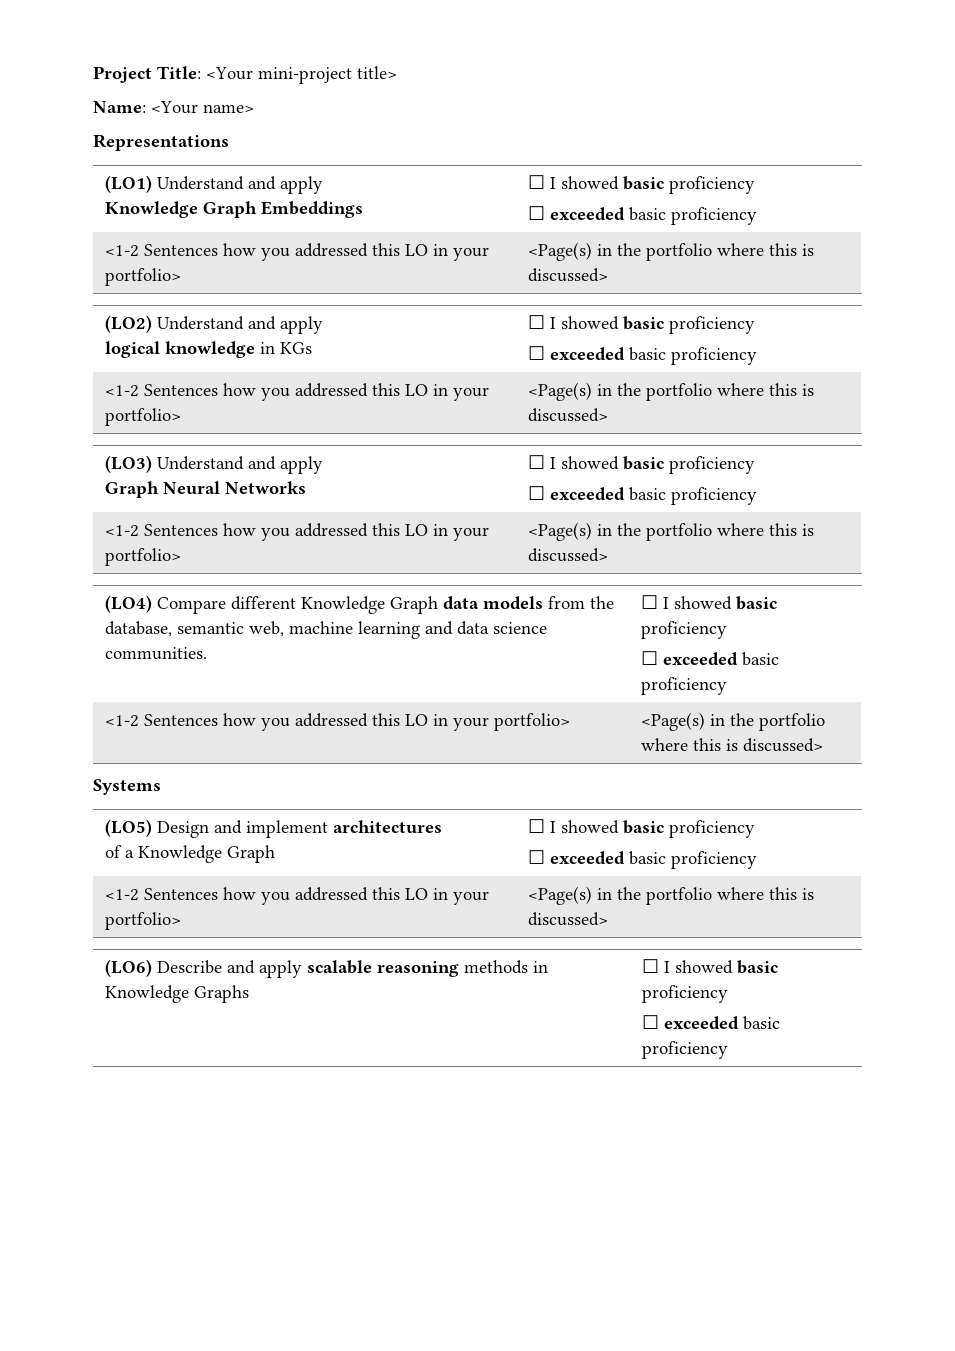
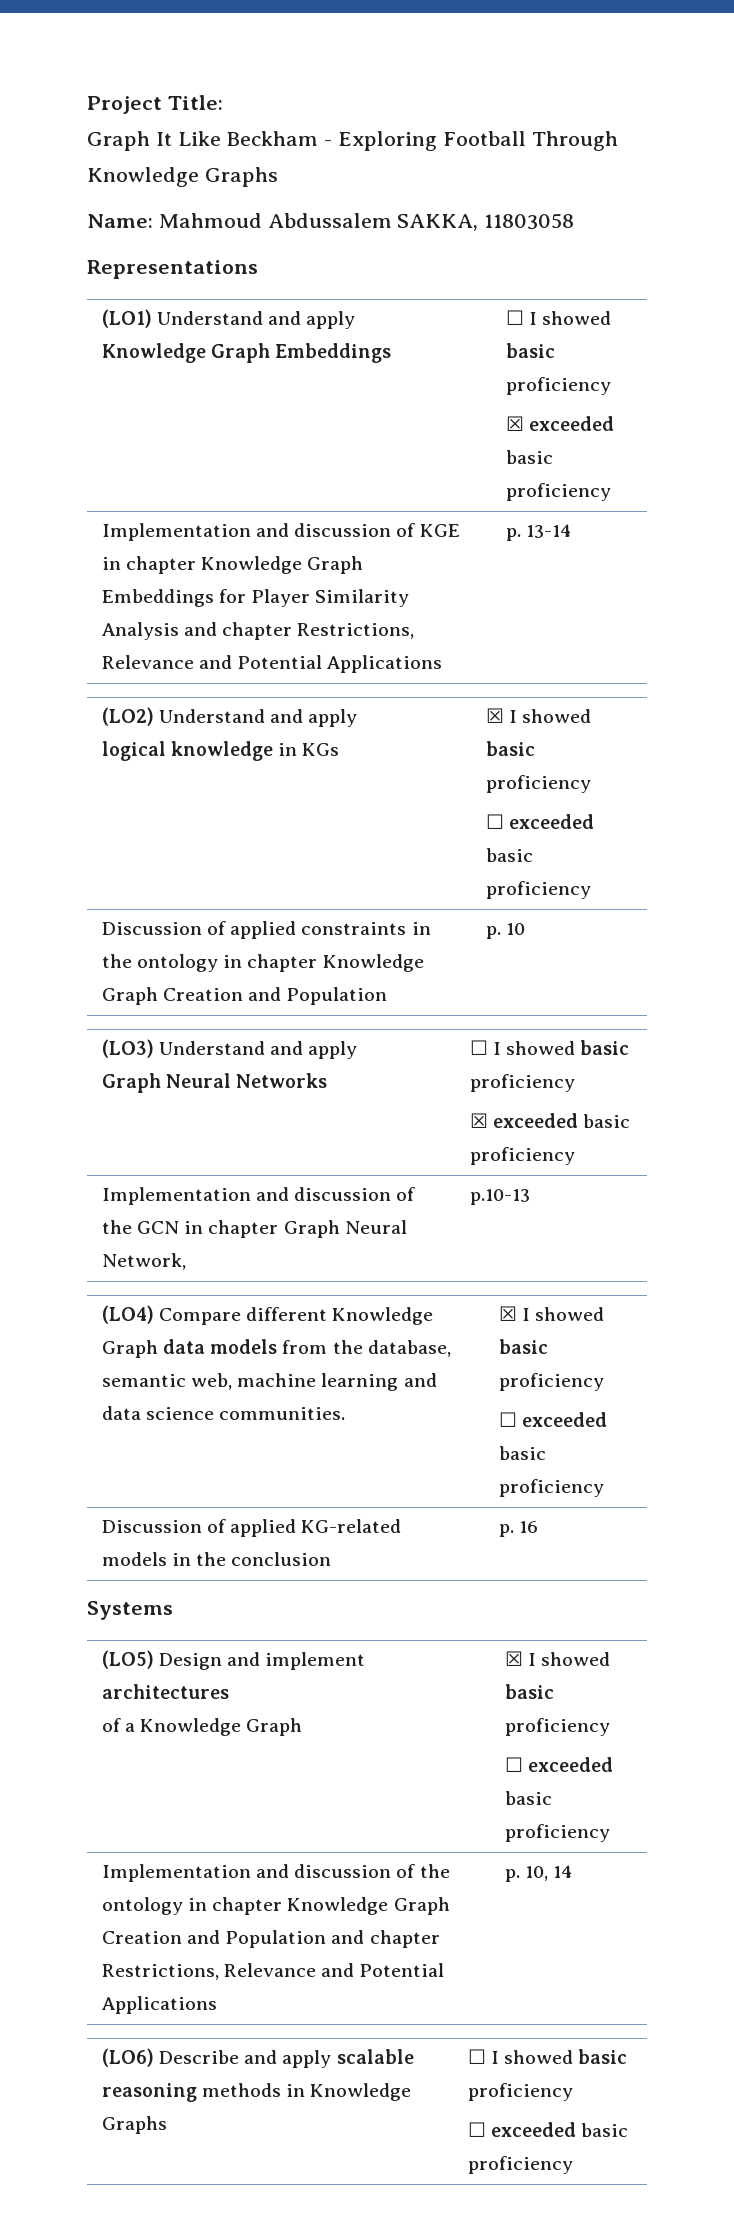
[206,66,397,84] [93,101,254,114] <Your mini-project title> // Name: <Your name> -> [87,131,618,151] [87,167,278,187] [87,213,575,231] // Graph It Like Beckham - Exploring Football Through Knowledge Graphs // Name: Mahmoud Abdussalem SAKKA, 11803058
[528,206,758,225] [105,243,490,261] [105,268,182,286] [528,242,815,261] [528,268,609,282] ☐ exceeded basic proficiency // <1-2 Sentences how you addressed this LO in your portfolio> | <Page(s) in the portfolio where this is discussed> -> [505,416,614,431] [505,450,553,464] [505,483,611,501] [101,523,460,541] [101,556,364,574] [101,589,410,607] [101,622,415,640] [101,655,443,673] [505,524,572,541] ☒ exceeded basic proficiency // Implementation and discussion of KGE in chapter Knowledge Graph Embeddings for Player Similarity Analysis and chapter Restrictions, Relevance and Potential Applications | p. 13-14
[528,315,756,334] [528,346,758,365] [105,383,490,401] [105,408,182,426] [528,382,815,401] [528,408,609,422] ☐ I showed basic proficiency // ☐ exceeded basic proficiency // <1-2 Sentences how you addressed this LO in your portfolio> | <Page(s) in the portfolio where this is discussed> -> [485,708,592,723] [485,741,535,756] [485,775,591,793] [485,814,594,829] [485,848,533,862] [485,881,591,899] [101,921,431,939] [101,954,424,972] [101,987,388,1005] [485,923,525,939] ☒ I showed basic proficiency // ☐ exceeded basic proficiency // Discussion of applied constraints in the ontology in chapter Knowledge Graph Creation and Population | p. 10
[528,486,758,505] [105,523,490,541] [105,548,182,566] [528,522,815,541] [528,548,609,562] ☐ exceeded basic proficiency // <1-2 Sentences how you addressed this LO in your portfolio> | <Page(s) in the portfolio where this is discussed> -> [469,1113,631,1128] [469,1147,575,1165] [101,1187,416,1205] [101,1220,407,1238] [101,1253,186,1270] [469,1189,530,1205] ☒ exceeded basic proficiency // Implementation and discussion of the GCN in chapter Graph Neural Network, | p.10-13
[641,595,778,610] [641,621,728,639] [641,651,780,666] [641,677,728,695] [105,713,571,731] [641,712,826,731] [641,738,824,752] ☐ I showed basic proficiency // ☐ exceeded basic proficiency // <1-2 Sentences how you addressed this LO in your portfolio> | <Page(s) in the portfolio where this is discussed> -> [498,1306,605,1321] [498,1339,548,1354] [498,1373,604,1391] [498,1412,607,1427] [498,1446,546,1460] [498,1479,604,1497] [101,1519,402,1537] [101,1552,332,1566] [498,1521,538,1537] ☒ I showed basic proficiency // ☐ exceeded basic proficiency // Discussion of applied KG-related models in the conclusion | p. 16
[528,819,756,838] [528,850,758,869] [105,887,490,905] [105,912,182,930] [528,886,815,905] [528,912,609,926] ☐ I showed basic proficiency // ☐ exceeded basic proficiency // <1-2 Sentences how you addressed this LO in your portfolio> | <Page(s) in the portfolio where this is discussed> -> [504,1651,611,1666] [504,1684,554,1699] [504,1718,610,1736] [504,1757,613,1772] [504,1791,552,1805] [504,1824,610,1842] [101,1864,450,1882] [101,1897,450,1915] [101,1930,440,1948] [101,1963,445,1980] [101,1996,217,2014] [504,1865,574,1882] ☒ I showed basic proficiency // ☐ exceeded basic proficiency // Implementation and discussion of the ontology in chapter Knowledge Graph Creation and Population and chapter Restrictions, Relevance and Potential Applications | p. 10, 14

